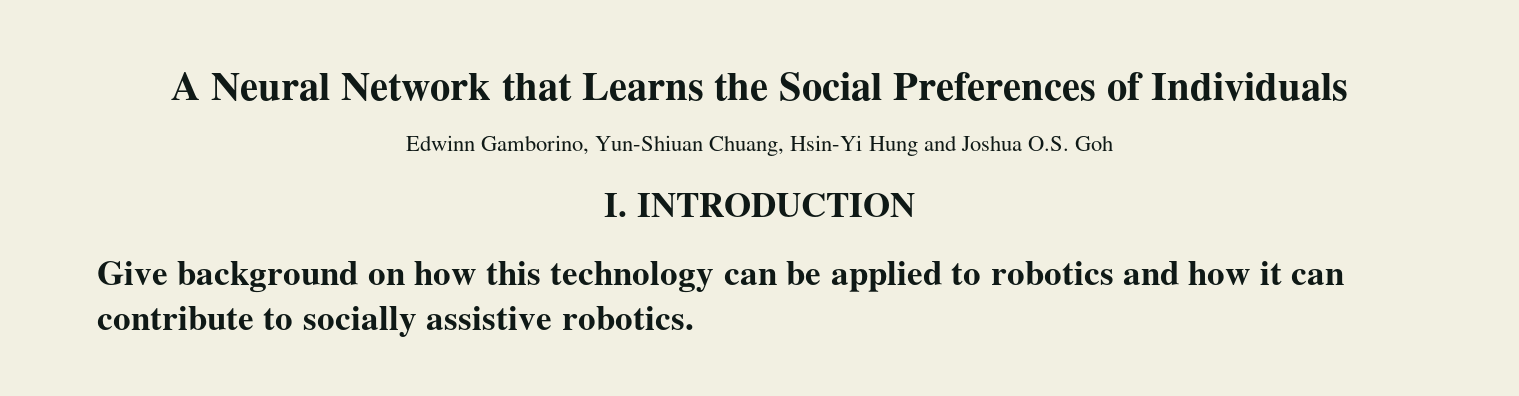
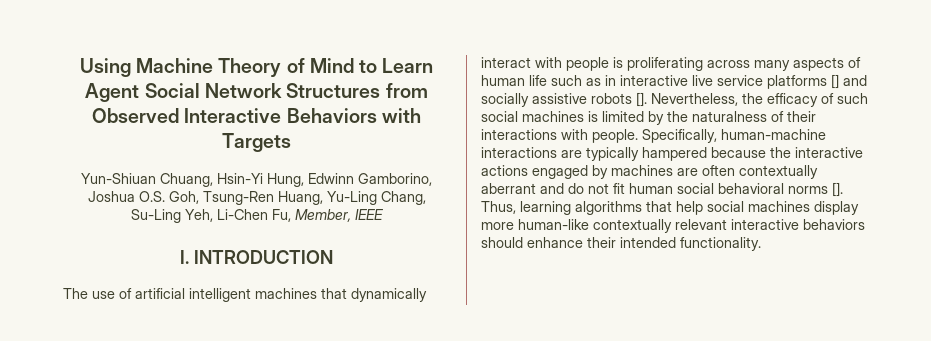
[170,72,1349,101] [406,135,1113,156] [604,193,915,217] [97,261,1345,293] [97,306,694,337] A Neural Network that Learns the Social Preferences of Individuals // Edwinn Gamborino, Yun-Shiuan Chuang, Hsin-Yi Hung and Joshua O.S. Goh // I. INTRODUCTION // Give background on how this technology can be applied to robotics and how it can contribute to socially assistive robotics. -> [79,58,434,77] [85,83,428,102] [92,108,421,123] [222,133,291,152] [81,173,432,187] [87,191,426,205] [131,209,384,223] [180,250,333,264] [63,288,427,302] [481,57,861,71] [481,74,867,89] [481,92,868,107] [481,111,816,125] [481,129,826,143] [481,147,863,161] [481,165,818,179] [481,182,843,197] [481,201,859,215] [481,219,865,233] [481,237,761,251] Using Machine Theory of Mind to Learn Agent Social Network Structures from Observed Interactive Behaviors with Targets // Yun-Shiuan Chuang, Hsin-Yi Hung, Edwinn Gamborino, Joshua O.S. Goh, Tsung-Ren Huang, Yu-Ling Chang, Su-Ling Yeh, Li-Chen Fu, Member, IEEE // I. INTRODUCTION // The use of artificial intelligent machines that dynamically interact with people is proliferating across many aspects of human life such as in interactive live service platforms [] and socially assistive robots []. Nevertheless, the efficacy of such social machines is limited by the naturalness of their interactions with people. Specifically, human-machine interactions are typically hampered because the interactive actions engaged by machines are often contextually aberrant and do not fit human social behavioral norms []. Thus, learning algorithms that help social machines display more human-like contextually relevant interactive behaviors should enhance their intended functionality.

